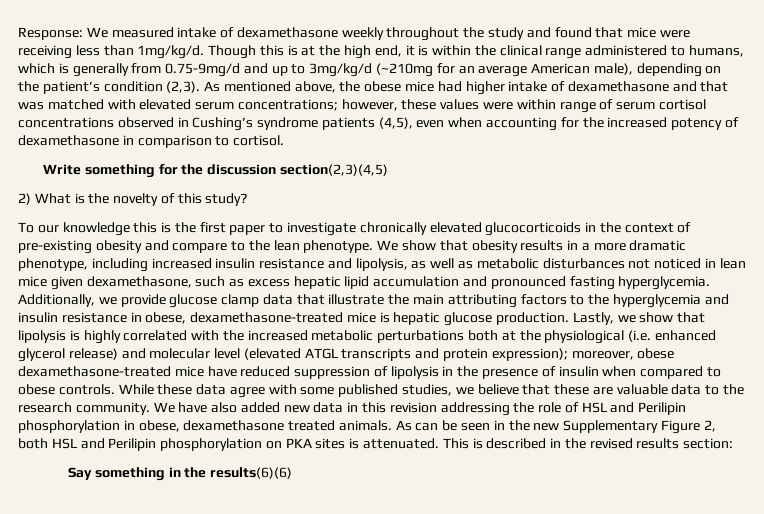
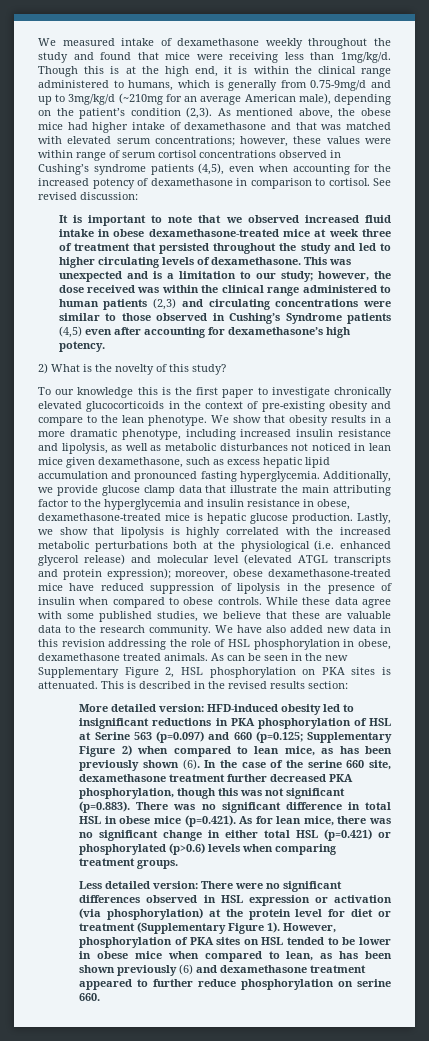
[18,27,83,40] Response: -> (38, 42) none
[42,164,388,178] // Write something for the discussion section(2,3)(4,5) -> [373,178,391,186] [38,192,138,200] [58,215,392,226] [58,229,391,237] [58,243,392,254] [58,257,351,268] [58,271,391,282] [58,285,391,296] [58,298,392,310] [58,313,391,324] [58,326,351,338] [58,341,105,352] See revised discussion: // It is important to note that we observed increased fluid intake in obese dexamethasone-treated mice at week three of treatment that persisted throughout the study and led to higher circulating levels of dexamethasone. This was unexpected and is a limitation to our study; however, the dose received was within the clinical range administered to human patients (2,3) and circulating concentrations were similar to those observed in Cushing’s Syndrome patients (4,5) even after accounting for dexamethasone’s high potency.
[520,294,567,305] factors -> [38,499,69,507] factor
[610,402,687,415] and Perilipin -> (250, 643) none
[18,438,157,451] both HSL and Perilipin -> [180,667,203,675] HSL
[67,467,293,481] Say something in the results(6)(6) -> [79,704,355,715] [79,718,391,729] [79,731,393,743] [79,745,392,757] [79,759,391,771] [79,774,354,782] [79,788,346,799] [79,801,391,813] [79,815,392,827] [79,829,391,841] [79,843,338,855] [79,858,179,869] [79,881,343,892] [79,895,392,906] [79,908,392,920] [79,922,337,934] [79,937,391,948] [79,951,392,962] [79,964,367,976] [79,979,392,990] [79,993,101,1001] More detailed version: HFD-induced obesity led to insignificant reductions in PKA phosphorylation of HSL at Serine 563 (p=0.097) and 660 (p=0.125; Supplementary Figure 2) when compared to lean mice, as has been previously shown (6). In the case of the serine 660 site, dexamethasone treatment further decreased PKA phosphorylation, though this was not significant (p=0.883). There was no significant difference in total HSL in obese mice (p=0.421). As for lean mice, there was no significant change in either total HSL (p=0.421) or phosphorylated (p>0.6) levels when comparing treatment groups. // Less detailed version: There were no significant differences observed in HSL expression or activation (via phosphorylation) at the protein level for diet or treatment (Supplementary Figure 1). However, phosphorylation of PKA sites on HSL tended to be lower in obese mice when compared to lean, as has been shown previously (6) and dexamethasone treatment appeared to further reduce phosphorylation on serine 660.

